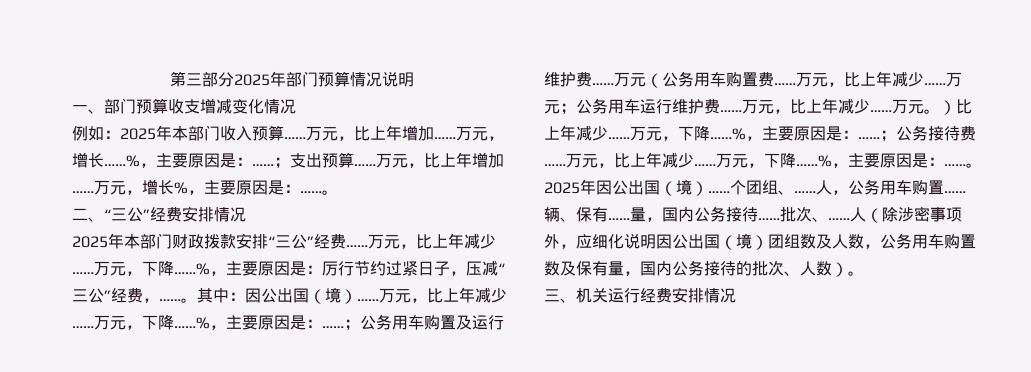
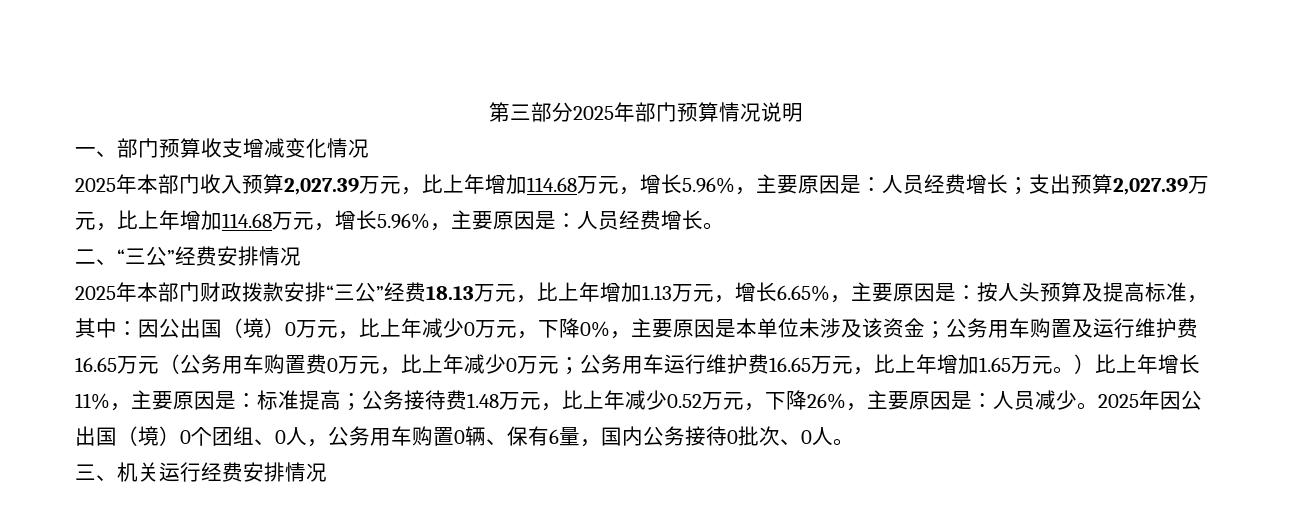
[72,126,120,141] 例如： -> (369, 148) none
[284,125,504,141] [72,152,274,168] ……万元，比上年增加……万元，增长……%，主要原因是：…… -> [284,174,1008,195] 2,027.39万元，比上年增加114.68万元，增长5.96%，主要原因是：人员经费增长
[354,152,504,168] [72,179,322,195] ……万元，比上年增加……万元，增长%，主要原因是：…… -> [1113,176,1209,195] [75,210,703,231] 2,027.39万元，比上年增加114.68万元，增长5.96%，主要原因是：人员经费增长
[346,233,496,249] [72,261,505,276] [72,288,197,303] ……万元，比上年减少……万元，下降……%，主要原因是：厉行节约过紧日子，压减“三公”经费，……。 -> [426,282,1208,303] 18.13万元，比上年增加1.13万元，增长6.65%，主要原因是：按人头预算及提高标准，
[357,287,507,303] [72,315,344,330] ……万元，比上年减少……万元，下降……%，主要原因是：…… -> [285,318,925,339] 0万元，比上年减少0万元，下降0%，主要原因是本单位未涉及该资金
[592,83,614,85] …… -> [75,357,117,372] 16.65
[774,71,946,87] ……万元，比上年减少…… -> [327,354,517,375] 0万元，比上年减少0
[720,98,972,115] [544,125,976,142] [544,152,966,168] ……万元，比上年减少……万元。）比上年减少……万元，下降……%，主要原因是：……；公务接待费……万元，比上年减少……万元，下降……%，主要原因是：…… -> [769,354,1200,375] [75,390,1077,411] 16.65万元，比上年增加1.65万元。）比上年增长11%，主要原因是：标准提高；公务接待费1.48万元，比上年减少0.52万元，下降26%，主要原因是：人员减少
[708,191,730,193] …… -> [180,430,191,444] 0
[794,191,816,193] …… -> [275,430,286,444] 0
[944,191,966,193] …… -> [454,430,465,444] 0
[608,206,962,223] [544,233,976,250] [544,260,848,277] ……量，国内公务接待……批次、……人（除涉密事项外，应细化说明因公出国（境）团组数及人数，公务用车购置数及保有量，国内公务接待的批次、人数） -> [549,426,833,447] 6量，国内公务接待0批次、0人

